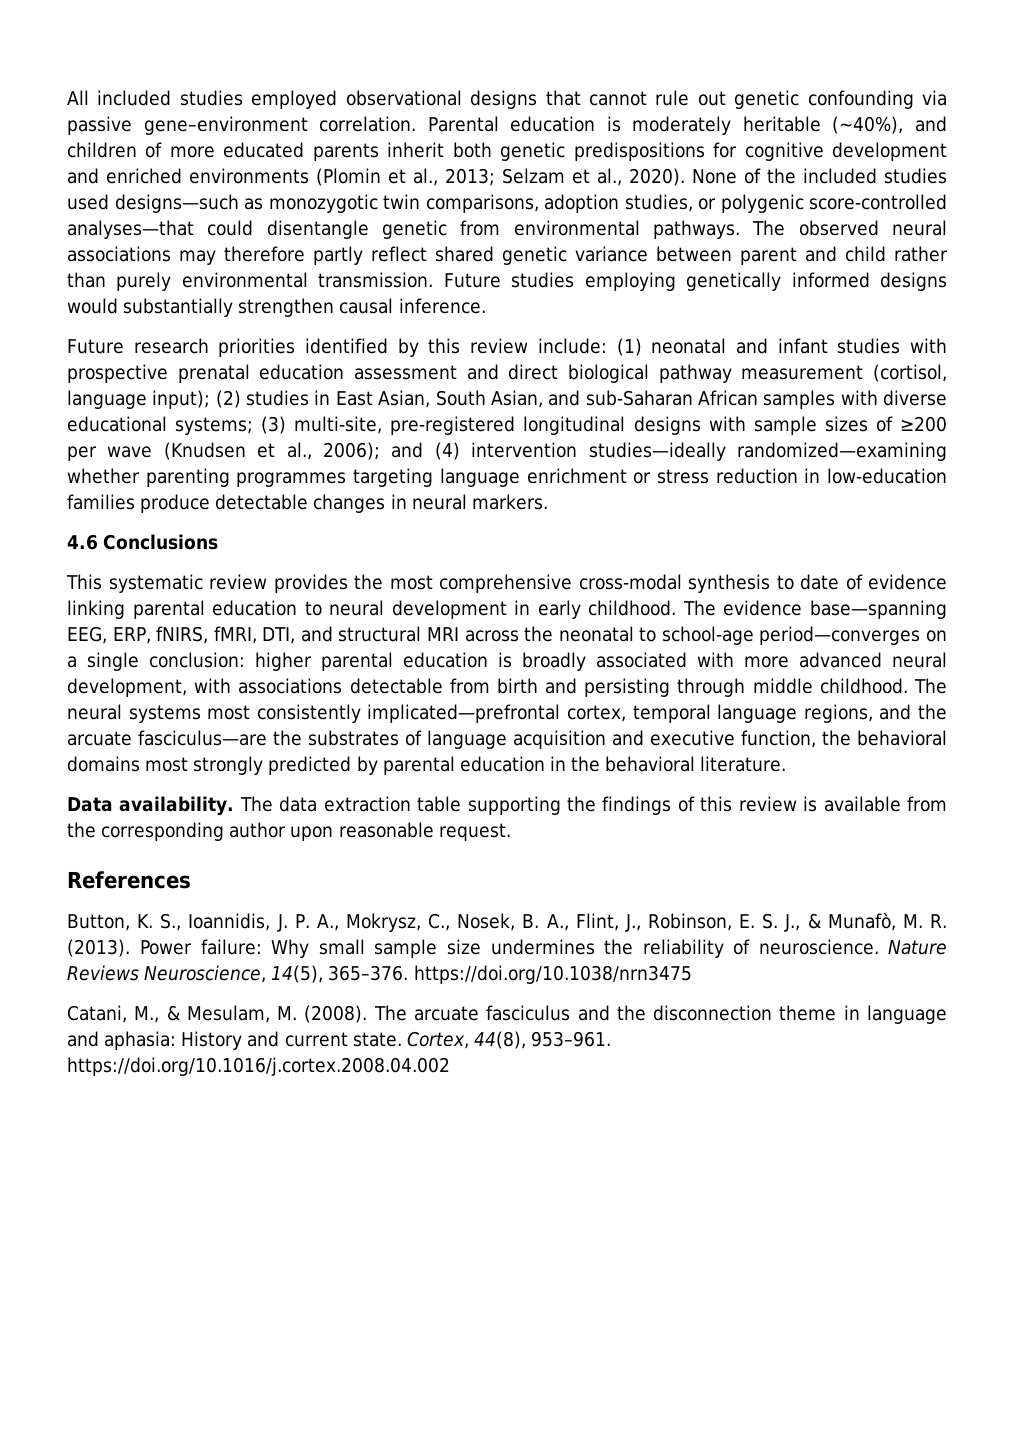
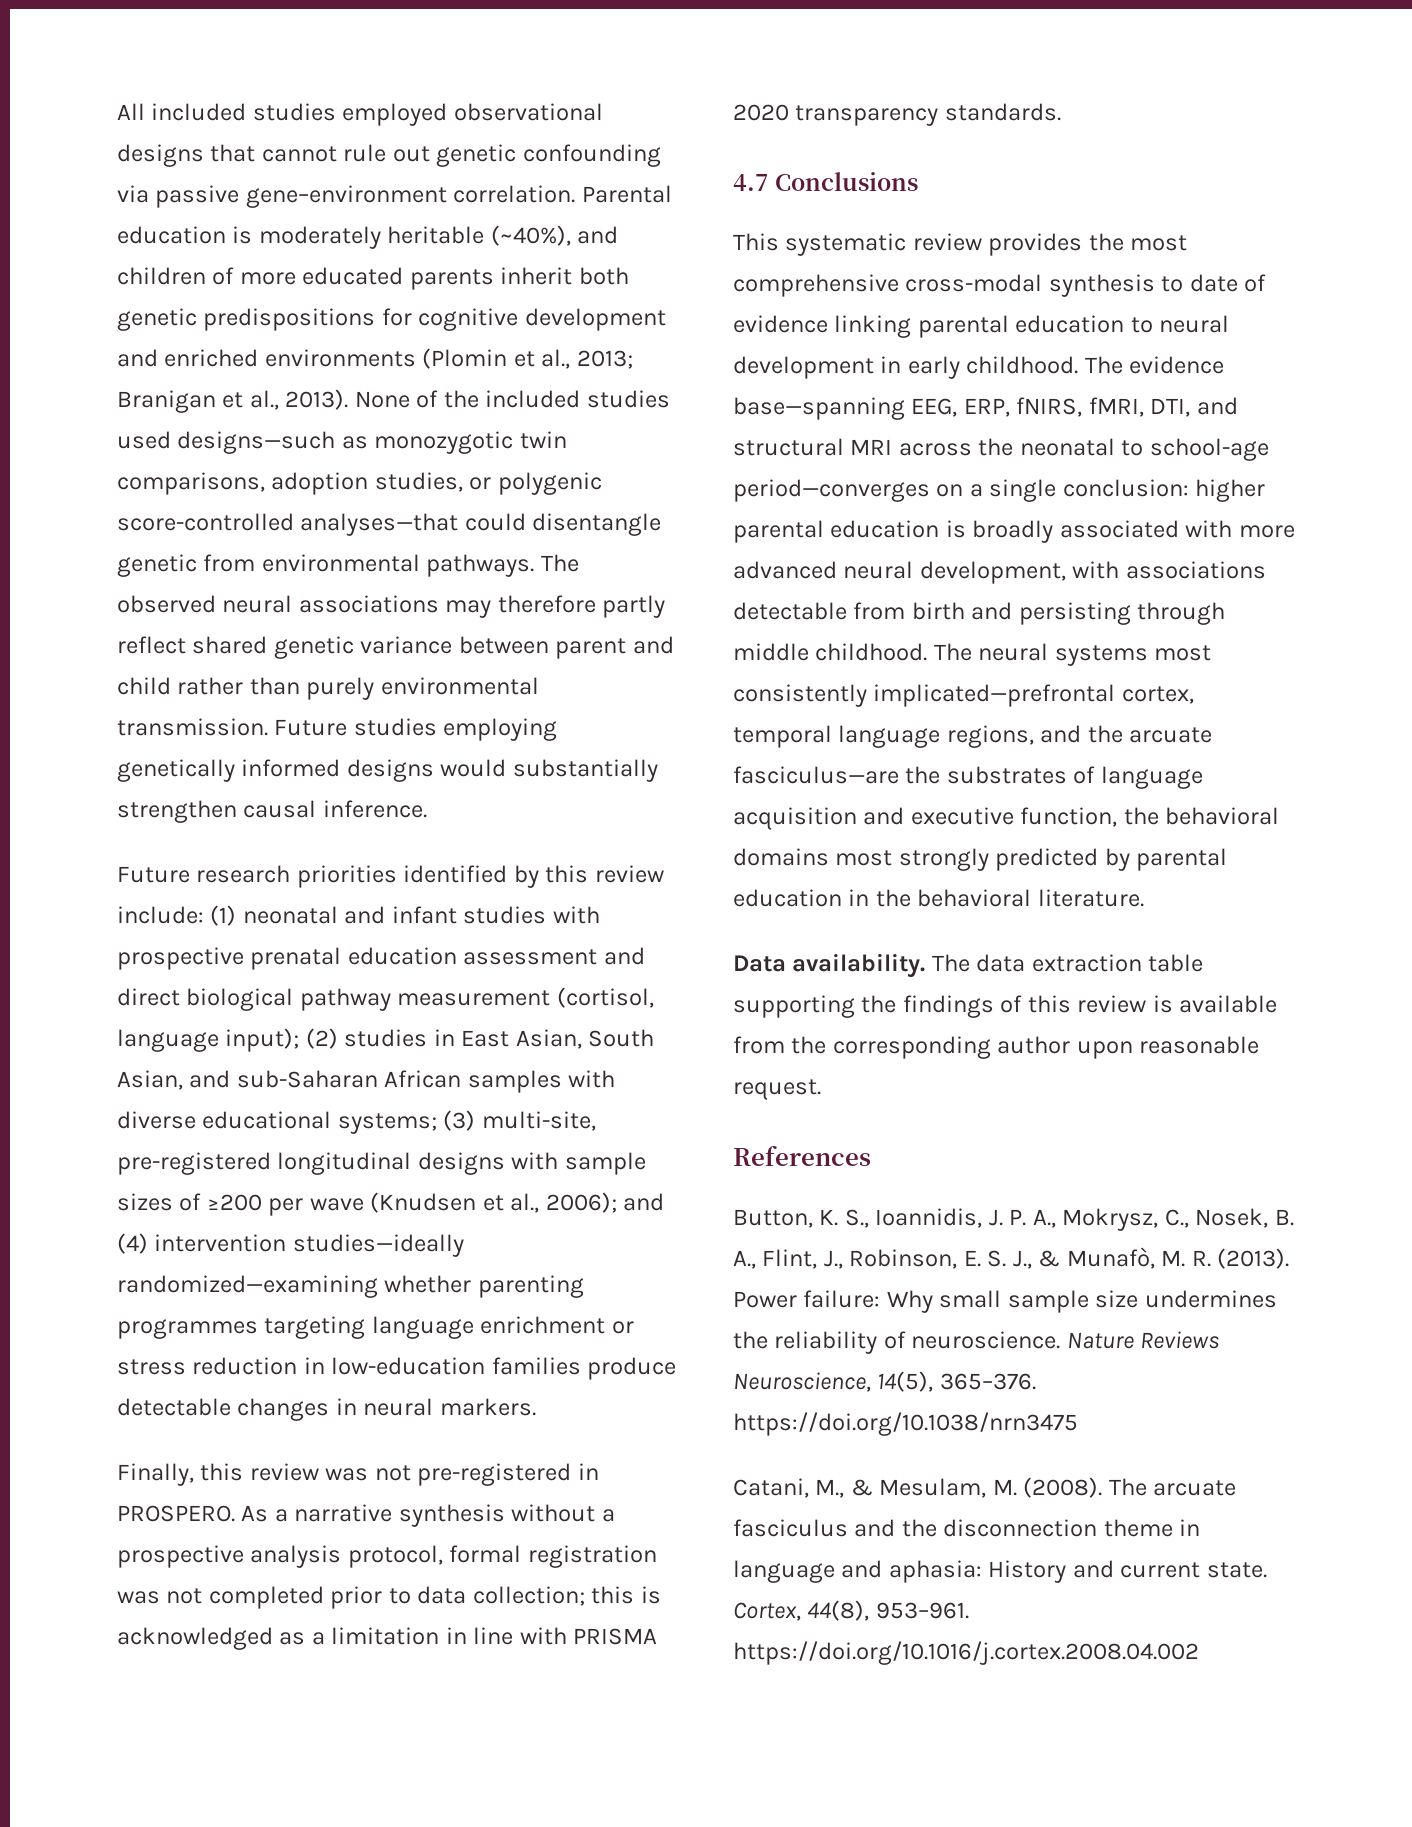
[502,168,685,186] Selzam et al., 2020). -> [117,389,349,413] Branigan et al., 2013).
[67,534,98,550] 4.6 -> [117,1463,599,1486] [117,1504,615,1527] [117,1545,657,1568] [117,1586,661,1609] [117,1627,658,1650] [733,103,1061,126] [733,174,769,191] Finally, this review was not pre-registered in PROSPERO. As a narrative synthesis without a prospective analysis protocol, formal registration was not completed prior to data collection; this is acknowledged as a limitation in line with PRISMA 2020 transparency standards. // 4.7

